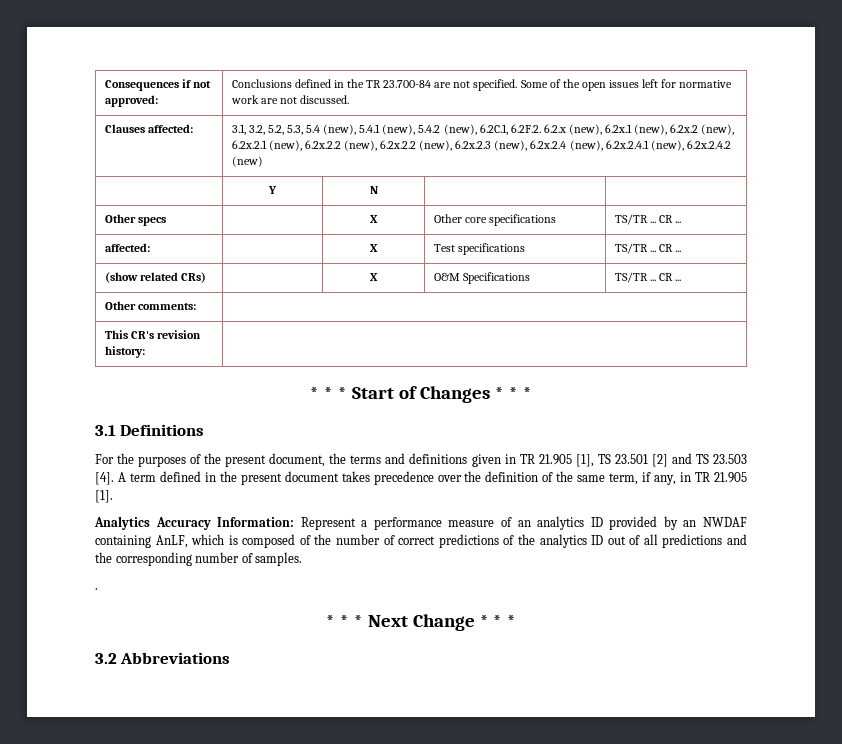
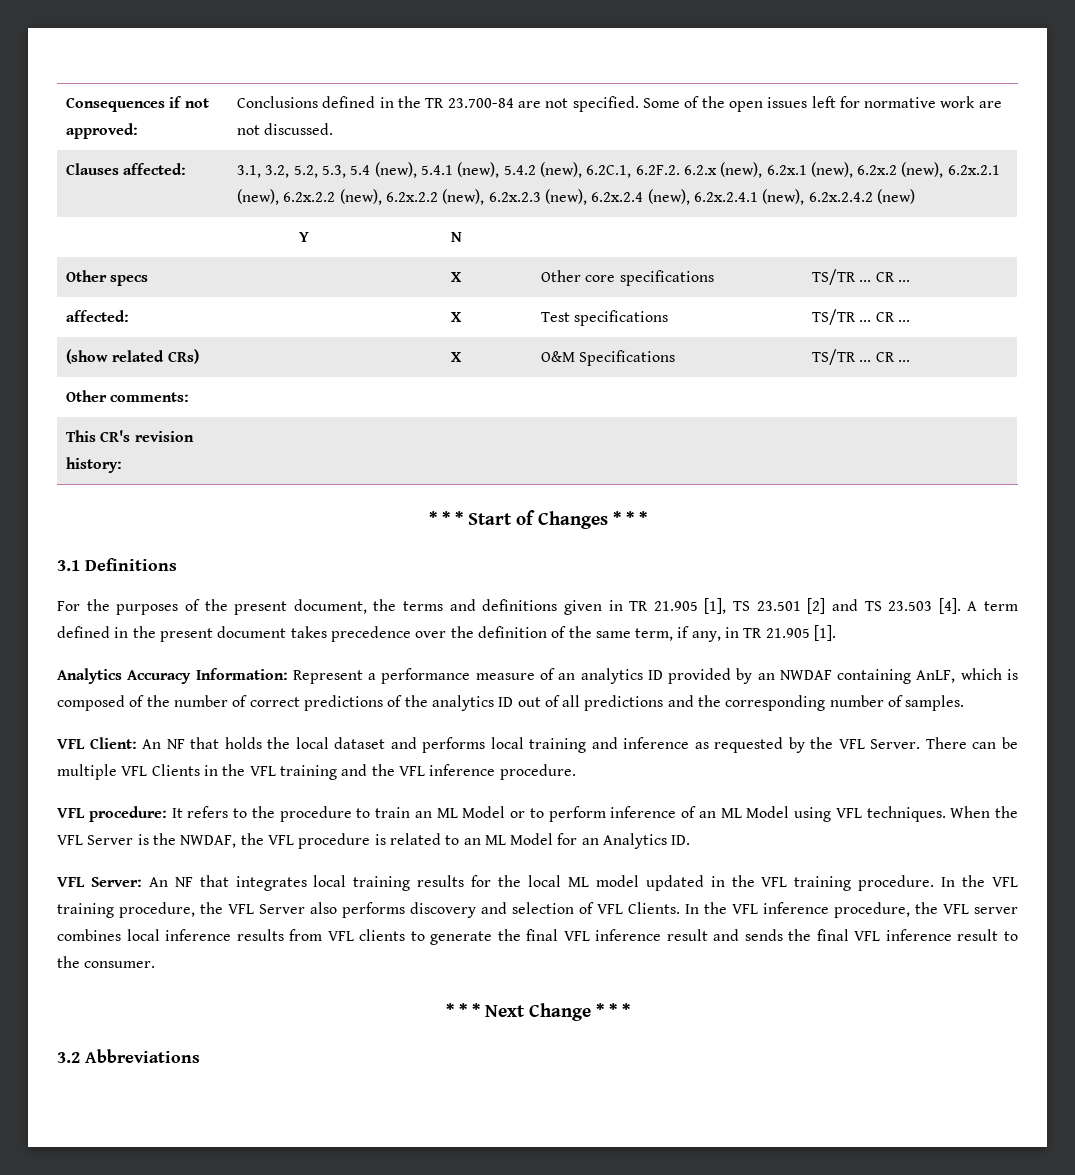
[95,588,98,590] . -> [57,737,1018,753] [57,764,576,780] [57,806,1018,822] [57,833,691,849] [57,875,1018,891] [57,902,1018,918] [57,929,1018,945] [57,956,156,968] VFL Client: An NF that holds the local dataset and performs local training and inference as requested by the VFL Server. There can be multiple VFL Clients in the VFL training and the VFL inference procedure. // VFL procedure: It refers to the procedure to train an ML Model or to perform inference of an ML Model using VFL techniques. When the VFL Server is the NWDAF, the VFL procedure is related to an ML Model for an Analytics ID. // VFL Server: An NF that integrates local training results for the local ML model updated in the VFL training procedure. In the VFL training procedure, the VFL Server also performs discovery and selection of VFL Clients. In the VFL inference procedure, the VFL server combines local inference results from VFL clients to generate the final VFL inference result and sends the final VFL inference result to the consumer.

